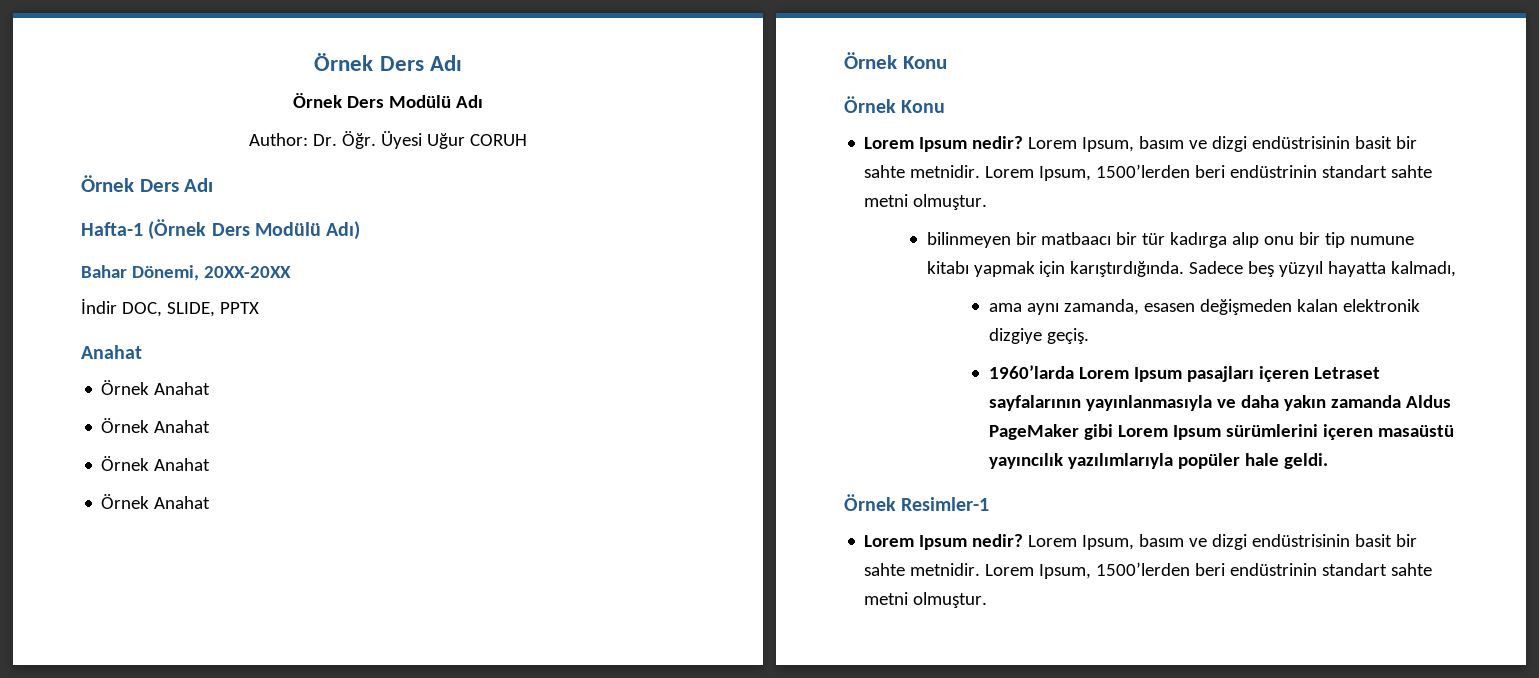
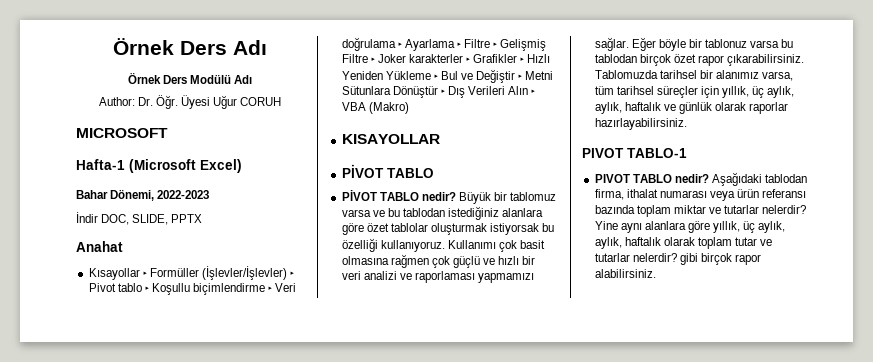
[81,175,214,192] [81,219,361,240] Örnek Ders Adı // Hafta-1 (Örnek Ders Modülü Adı) -> [76,128,168,138] [76,159,242,173] MICROSOFT // Hafta-1 (Microsoft Excel)
[203,266,291,278] 20XX-20XX -> [157,190,210,199] 2022-2023
[101,380,211,395] [101,418,211,433] [101,456,211,471] [101,494,211,509] [844,52,947,69] [844,96,946,113] [864,136,1418,152] [864,164,1433,181] [864,194,988,210] [926,232,1415,248] [926,261,1457,277] [988,299,1420,315] [988,328,1089,344] [988,365,1380,382] [988,395,1451,411] [988,424,1454,440] [988,453,1328,469] [844,494,990,511] [864,534,1418,550] [864,562,1433,579] [864,592,988,608] Örnek Anahat // Örnek Anahat // Örnek Anahat // Örnek Anahat // Örnek Konu // Örnek Konu // Lorem Ipsum nedir? Lorem Ipsum, basım ve dizgi endüstrisinin basit bir sahte metnidir. Lorem Ipsum, 1500’lerden beri endüstrinin standart sahte metni olmuştur. // bilinmeyen bir matbaacı bir tür kadırga alıp onu bir tip numune kitabı yapmak için karıştırdığında. Sadece beş yüzyıl hayatta kalmadı, // ama aynı zamanda, esasen değişmeden kalan elektronik dizgiye geçiş. // 1960’larda Lorem Ipsum pasajları içeren Letraset sayfalarının yayınlanmasıyla ve daha yakın zamanda Aldus PageMaker gibi Lorem Ipsum sürümlerini içeren masaüstü yayıncılık yazılımlarıyla popüler hale geldi. // Örnek Resimler-1 // Lorem Ipsum nedir? Lorem Ipsum, basım ve dizgi endüstrisinin basit bir sahte metnidir. Lorem Ipsum, 1500’lerden beri endüstrinin standart sahte metni olmuştur. -> [88,266,295,280] [88,283,297,295] [341,37,547,51] [341,54,551,63] [341,69,554,83] [341,86,536,98] [341,102,409,114] [341,134,440,144] [341,164,434,178] [341,189,557,204] [341,206,544,220] [341,223,555,235] [341,238,546,252] [341,254,536,268] [341,271,535,283] [594,37,794,51] [594,54,805,66] [594,70,794,81] [594,86,795,98] [594,102,789,114] [594,118,687,130] [582,148,687,158] [594,172,808,186] [594,189,807,201] [594,205,807,217] [594,221,786,233] [594,237,773,249] [594,253,762,265] [594,269,656,278] Kısayollar ‣ Formüller (İşlevler/İşlevler) ‣ Pivot tablo ‣ Koşullu biçimlendirme ‣ Veri doğrulama ‣ Ayarlama ‣ Filtre ‣ Gelişmiş Filtre ‣ Joker karakterler ‣ Grafikler ‣ Hızlı Yeniden Yükleme ‣ Bul ve Değiştir ‣ Metni Sütunlara Dönüştür ‣ Dış Verileri Alın ‣ VBA (Makro) // KISAYOLLAR // PİVOT TABLO // PİVOT TABLO nedir? Büyük bir tablomuz varsa ve bu tablodan istediğiniz alanlara göre özet tablolar oluşturmak istiyorsak bu özelliği kullanıyoruz. Kullanımı çok basit olmasına rağmen çok güçlü ve hızlı bir veri analizi ve raporlaması yapmamızı sağlar. Eğer böyle bir tablonuz varsa bu tablodan birçok özet rapor çıkarabilirsiniz. Tablomuzda tarihsel bir alanımız varsa, tüm tarihsel süreçler için yıllık, üç aylık, aylık, haftalık ve günlük olarak raporlar hazırlayabilirsiniz. // PIVOT TABLO-1 // PIVOT TABLO nedir? Aşağıdaki tablodan firma, ithalat numarası veya ürün referansı bazında toplam miktar ve tutarlar nelerdir? Yine aynı alanlara göre yıllık, üç aylık, aylık, haftalık olarak toplam tutar ve tutarlar nelerdir? gibi birçok rapor alabilirsiniz.

